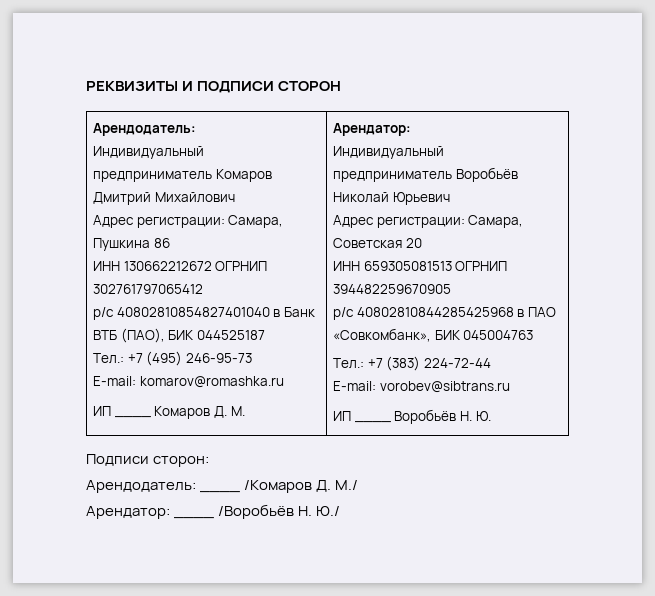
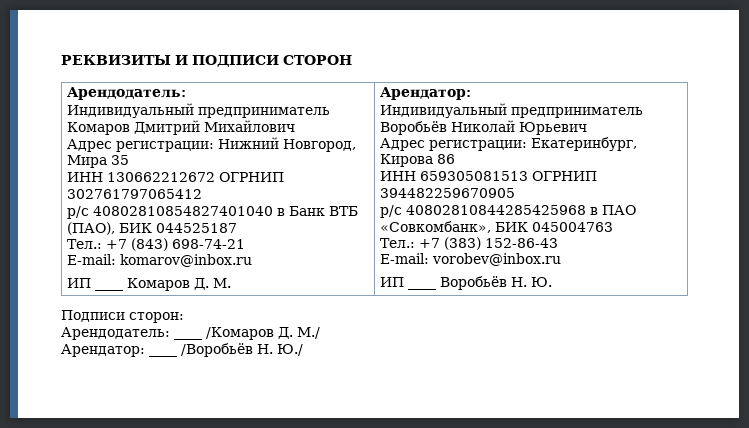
[228,215,284,228] [92,238,170,251] Самара, Пушкина 86 -> [218,137,357,152] [67,155,130,168] Нижний Новгород, Мира 35
[146,351,252,366] [92,376,284,388] (495) 246-95-73 // E-mail: komarov@romashka.ru -> [131,238,246,251] [67,254,253,267] (843) 698-74-21 // E-mail: komarov@inbox.ru
[468,215,524,228] [332,238,422,248] Самара, Советская 20 -> [531,137,638,151] [380,154,456,167] Екатеринбург, Кирова 86
[423,358,491,368] [332,381,510,393] 224-72-44 // E-mail: vorobev@sibtrans.ru -> [485,238,559,248] [380,253,562,266] 152-86-43 // E-mail: vorobev@inbox.ru

